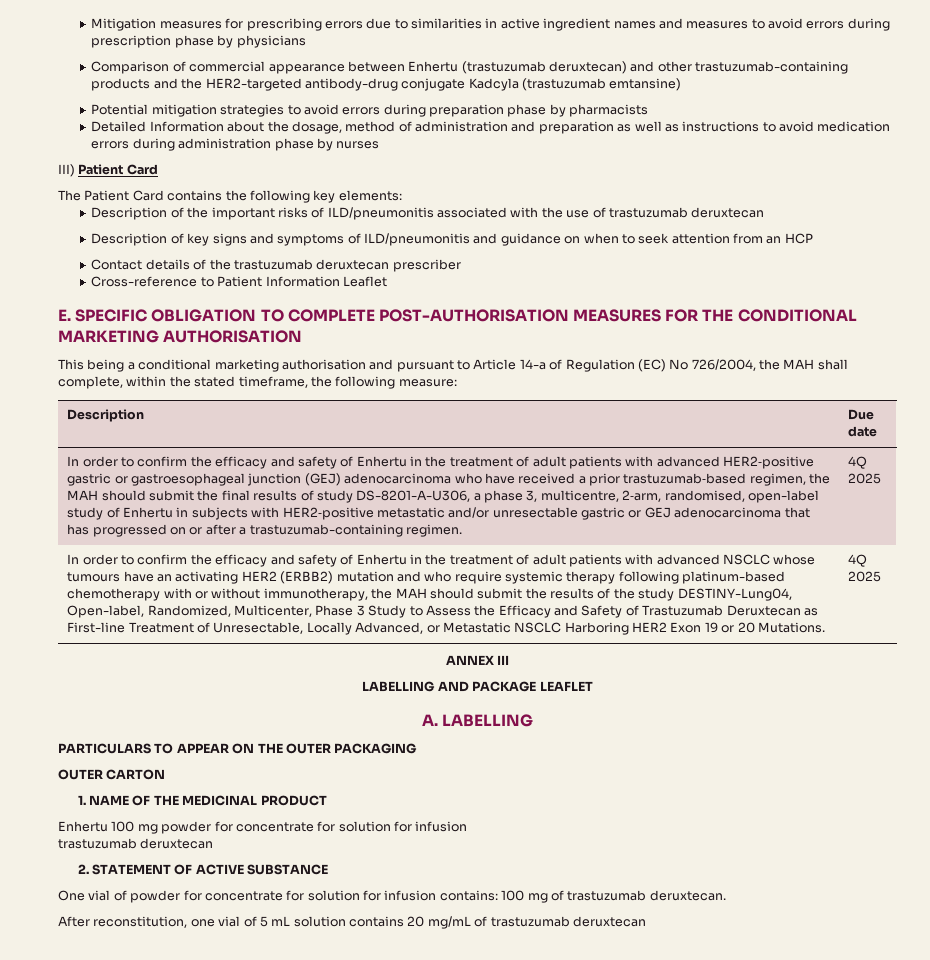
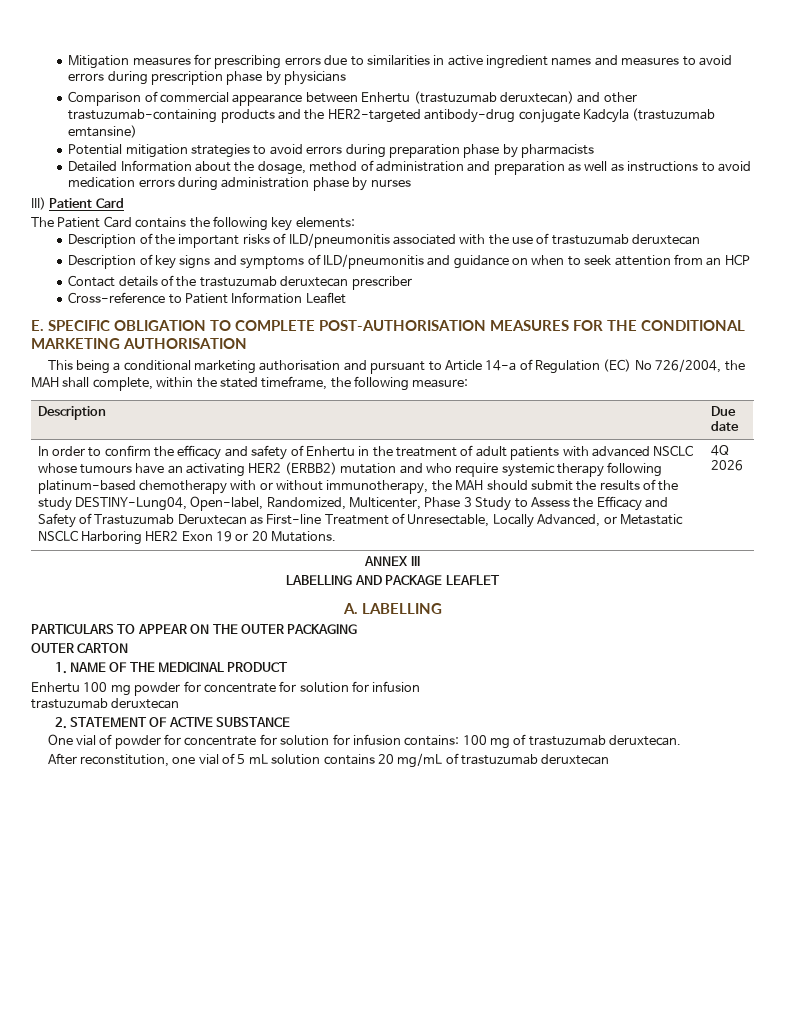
[67,456,815,469] [67,473,831,486] [67,490,819,503] [67,507,810,520] [67,524,462,537] [848,456,868,469] [848,473,882,484] // In order to confirm the efficacy and safety of Enhertu in the treatment of adult patients with advanced HER2‑positive gastric or gastroesophageal junction (GEJ) adenocarcinoma who have received a prior trastuzumab‑based regimen, the MAH should submit the final results of study DS-8201-A-U306, a phase 3, multicentre, 2‑arm, randomised, open-label study of Enhertu in subjects with HER2‑positive metastatic and/or unresectable gastric or GEJ adenocarcinoma that has progressed on or after a trastuzumab-containing regimen. | 4Q 2025 -> (739, 426) none
[848,571,882,582] 2025 -> [710,460,743,471] 2026

